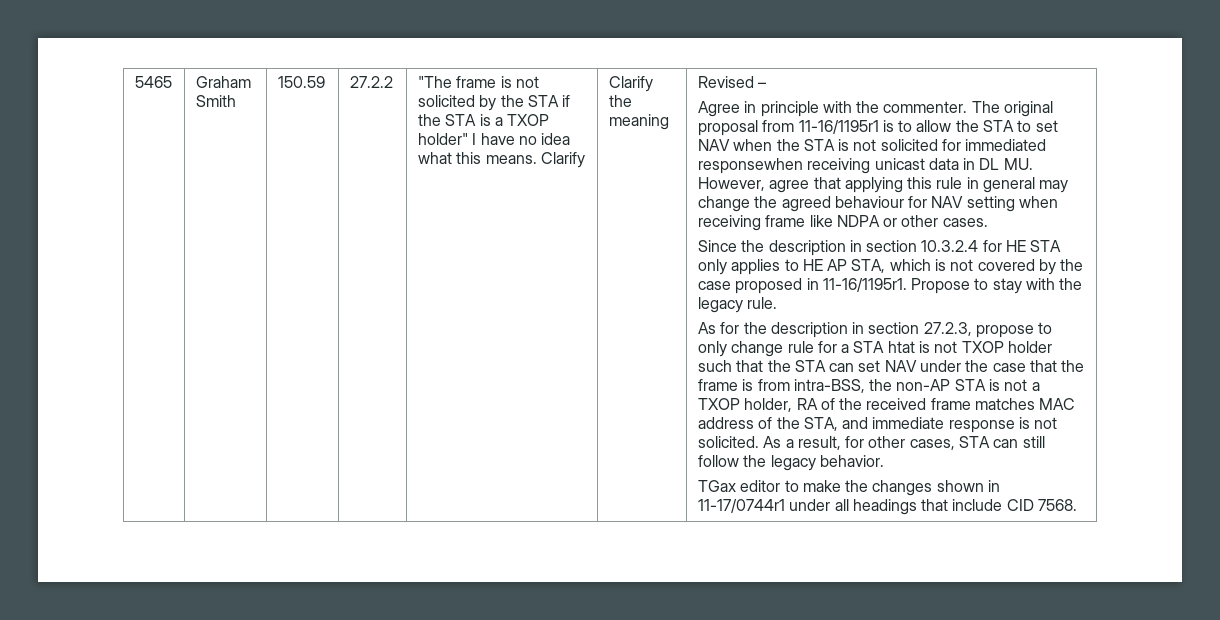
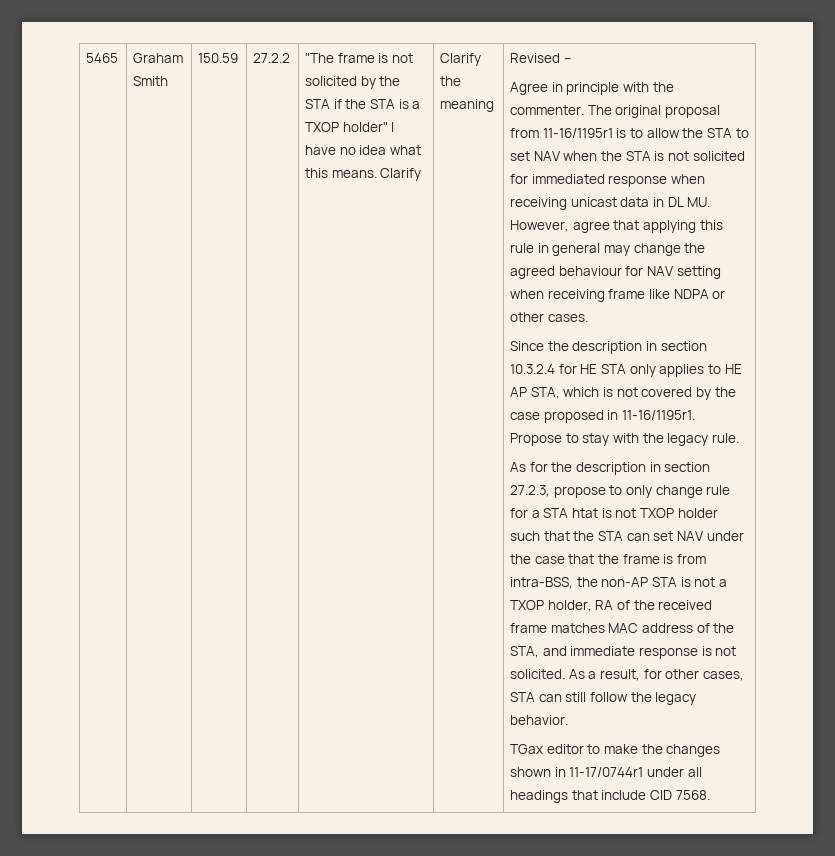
[697,158,803,174] responsewhen -> [608,174,706,187] response when

